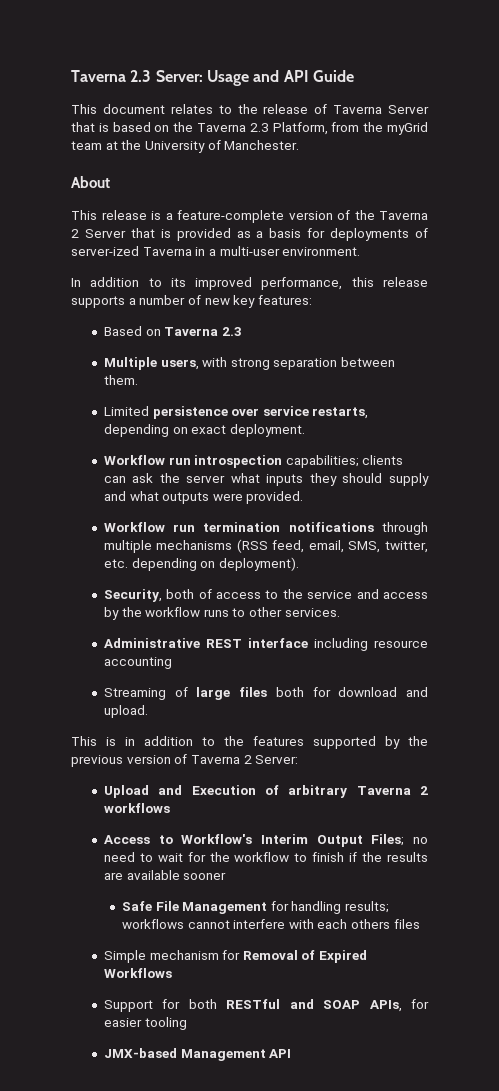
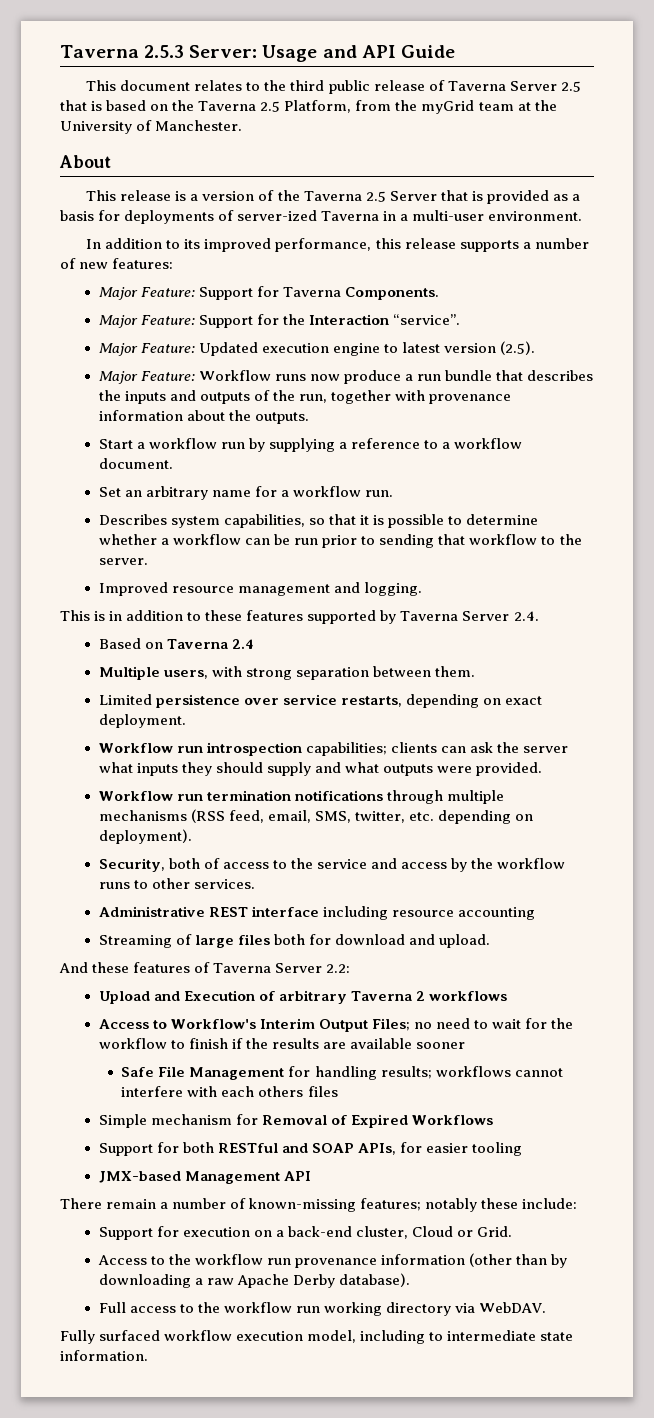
[71,70,152,82] Taverna 2.3 -> [60,45,185,58] Taverna 2.5.3
(258, 109) none -> [290,80,370,94] third public
(429, 109) none -> [560,81,581,92] 2.5
[249,123,269,132] 2.3 -> [260,101,281,112] 2.5
[177,210,284,223] feature-complete -> (199, 197) none
[71,229,79,238] 2 -> [365,191,386,202] 2.5
[233,295,256,308] key -> (109, 265) none
(312, 300) none -> [98,286,440,300] [98,314,461,328] [98,341,536,356] [98,370,594,384] [98,390,512,404] [98,410,310,424] [98,438,523,452] [98,458,173,469] [98,486,394,500] [98,514,539,528] [98,534,582,548] [98,558,148,565] [98,582,423,596] [60,610,539,624] // Major Feature: Support for Taverna Components. // Major Feature: Support for the Interaction “service”. // Major Feature: Updated execution engine to latest version (2.5). // Major Feature: Workflow runs now produce a run bundle that describes the inputs and outputs of the run, together with provenance information about the outputs. // Start a workflow run by supplying a reference to a workflow document. // Set an arbitrary name for a workflow run. // Describes system capabilities, so that it is possible to determine whether a workflow can be run prior to sending that workflow to the server. // Improved resource management and logging. // This is in addition to these features supported by Taverna Server 2.4.
[221,327,242,336] 2.3 -> [232,639,254,649] 2.4
[71,736,428,749] [71,754,299,767] This is in addition to the features supported by the previous version of Taverna 2 Server: -> [59,962,351,973] And these features of Taverna Server 2.2:
(292, 1053) none -> [60,1198,578,1212] [98,1226,513,1240] [97,1253,568,1268] [98,1273,411,1288] [98,1302,547,1316] [60,1330,574,1344] [60,1350,148,1361] // There remain a number of known-missing features; notably these include: // Support for execution on a back-end cluster, Cloud or Grid. // Access to the workflow run provenance information (other than by downloading a raw Apache Derby database). // Full access to the workflow run working directory via WebDAV. // Fully surfaced workflow execution model, including to intermediate state information.

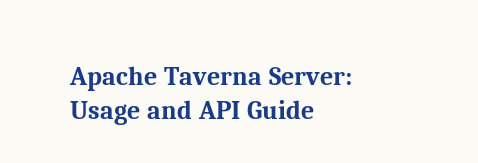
[60,45,185,58] Taverna 2.5.3 -> [69,66,263,91] Apache Taverna
[86,80,581,94] [60,100,557,114] [60,120,243,134] [59,155,111,168] [86,190,580,204] [60,210,583,224] [86,238,589,252] [60,258,174,269] [98,286,440,300] [98,314,461,328] [98,341,536,356] [98,370,594,384] [98,390,512,404] [98,410,310,424] [98,438,523,452] [98,458,173,469] [98,486,394,500] [98,514,539,528] [98,534,582,548] [98,558,148,565] [98,582,423,596] [60,610,539,624] [98,638,254,649] [98,666,476,680] [98,694,543,708] [98,714,186,728] [98,742,569,756] [98,762,543,776] [98,790,505,804] [98,809,534,824] [98,829,192,844] [98,858,566,872] [98,878,256,889] [98,906,536,920] [98,934,491,948] [59,962,351,973] [98,990,508,1004] [98,1018,574,1032] [98,1038,466,1049] [121,1066,563,1080] [121,1086,338,1097] [98,1114,494,1128] [98,1142,523,1156] [98,1171,312,1184] [60,1198,578,1212] [98,1226,513,1240] [97,1253,568,1268] [98,1273,411,1288] [98,1302,547,1316] [60,1330,574,1344] [60,1350,148,1361] // This document relates to the third public release of Taverna Server 2.5 that is based on the Taverna 2.5 Platform, from the myGrid team at the University of Manchester. // About // This release is a version of the Taverna 2.5 Server that is provided as a basis for deployments of server-ized Taverna in a multi-user environment. // In addition to its improved performance, this release supports a number of new features: // Major Feature: Support for Taverna Components. // Major Feature: Support for the Interaction “service”. // Major Feature: Updated execution engine to latest version (2.5). // Major Feature: Workflow runs now produce a run bundle that describes the inputs and outputs of the run, together with provenance information about the outputs. // Start a workflow run by supplying a reference to a workflow document. // Set an arbitrary name for a workflow run. // Describes system capabilities, so that it is possible to determine whether a workflow can be run prior to sending that workflow to the server. // Improved resource management and logging. // This is in addition to these features supported by Taverna Server 2.4. // Based on Taverna 2.4 // Multiple users, with strong separation between them. // Limited persistence over service restarts, depending on exact deployment. // Workflow run introspection capabilities; clients can ask the server what inputs they should supply and what outputs were provided. // Workflow run termination notifications through multiple mechanisms (RSS feed, email, SMS, twitter, etc. depending on deployment). // Security, both of access to the service and access by the workflow runs to other services. // Administrative REST interface including resource accounting // Streaming of large files both for download and upload. // And these features of Taverna Server 2.2: // Upload and Execution of arbitrary Taverna 2 workflows // Access to Workflow's Interim Output Files; no need to wait for the workflow to finish if the results are available sooner // Safe File Management for handling results; workflows cannot interfere with each others files // Simple mechanism for Removal of Expired Workflows // Support for both RESTful and SOAP APIs, for easier tooling // JMX-based Management API // There remain a number of known-missing features; notably these include: // Support for execution on a back-end cluster, Cloud or Grid. // Access to the workflow run provenance information (other than by downloading a raw Apache Derby database). // Full access to the workflow run working directory via WebDAV. // Fully surfaced workflow execution model, including to intermediate state information. -> (315, 109) none

